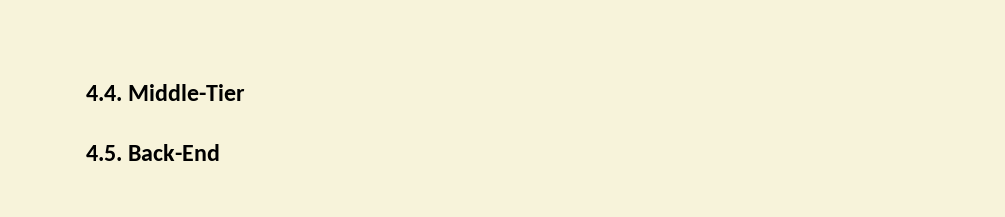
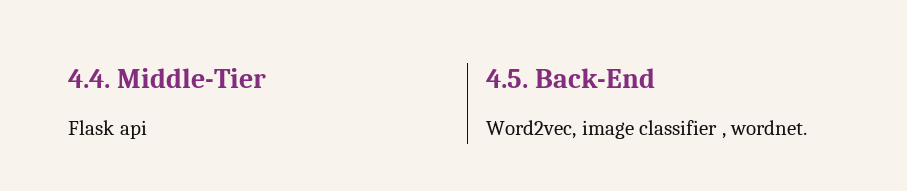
(246, 92) none -> [68,120,147,139] // Flask api
(221, 152) none -> [486,120,808,139] // Word2vec, image classifier , wordnet.

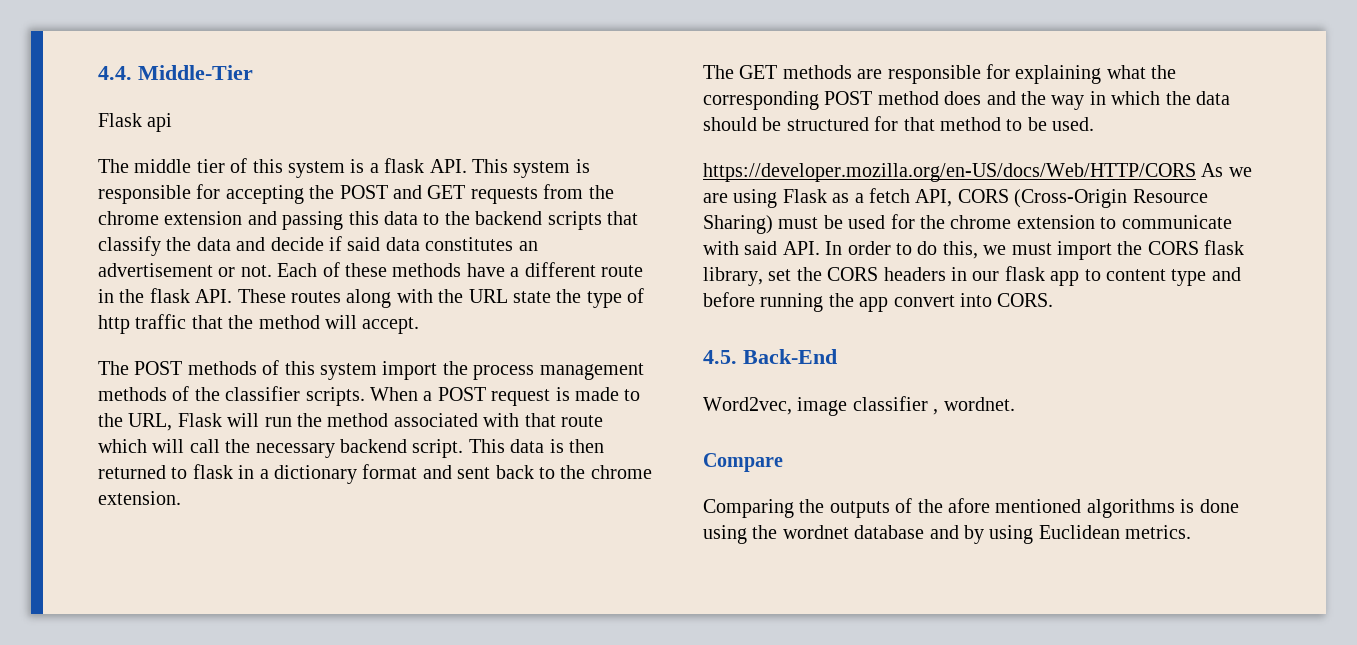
(147, 129) none -> [98,158,590,178] [98,184,614,204] [98,211,638,230] [98,236,538,256] [98,262,643,277] [98,288,645,308] [98,314,420,334] [98,360,644,380] [98,386,641,406] [98,413,603,431] [98,439,604,458] [98,464,652,484] [98,491,181,505] [703,64,1177,84] [703,91,1230,110] [703,116,1095,131] [703,163,1252,182] [703,188,1208,208] [703,214,1232,234] [703,240,1245,260] [703,266,1241,286] [703,292,1054,312] // The middle tier of this system is a flask API. This system is responsible for accepting the POST and GET requests from the chrome extension and passing this data to the backend scripts that classify the data and decide if said data constitutes an advertisement or not. Each of these methods have a different route in the flask API. These routes along with the URL state the type of http traffic that the method will accept. // The POST methods of this system import the process management methods of the classifier scripts. When a POST request is made to the URL, Flask will run the method associated with that route which will call the necessary backend script. This data is then returned to flask in a dictionary format and sent back to the chrome extension. // The GET methods are responsible for explaining what the corresponding POST method does and the way in which the data should be structured for that method to be used. // https://developer.mozilla.org/en-US/docs/Web/HTTP/CORS As we are using Flask as a fetch API, CORS (Cross-Origin Resource Sharing) must be used for the chrome extension to communicate with said API. In order to do this, we must import the CORS flask library, set the CORS headers in our flask app to content type and before running the app convert into CORS.
(808, 127) none -> [703,453,783,472] [703,498,1239,518] [703,525,1192,544] // Compare // Comparing the outputs of the afore mentioned algorithms is done using the wordnet database and by using Euclidean metrics.

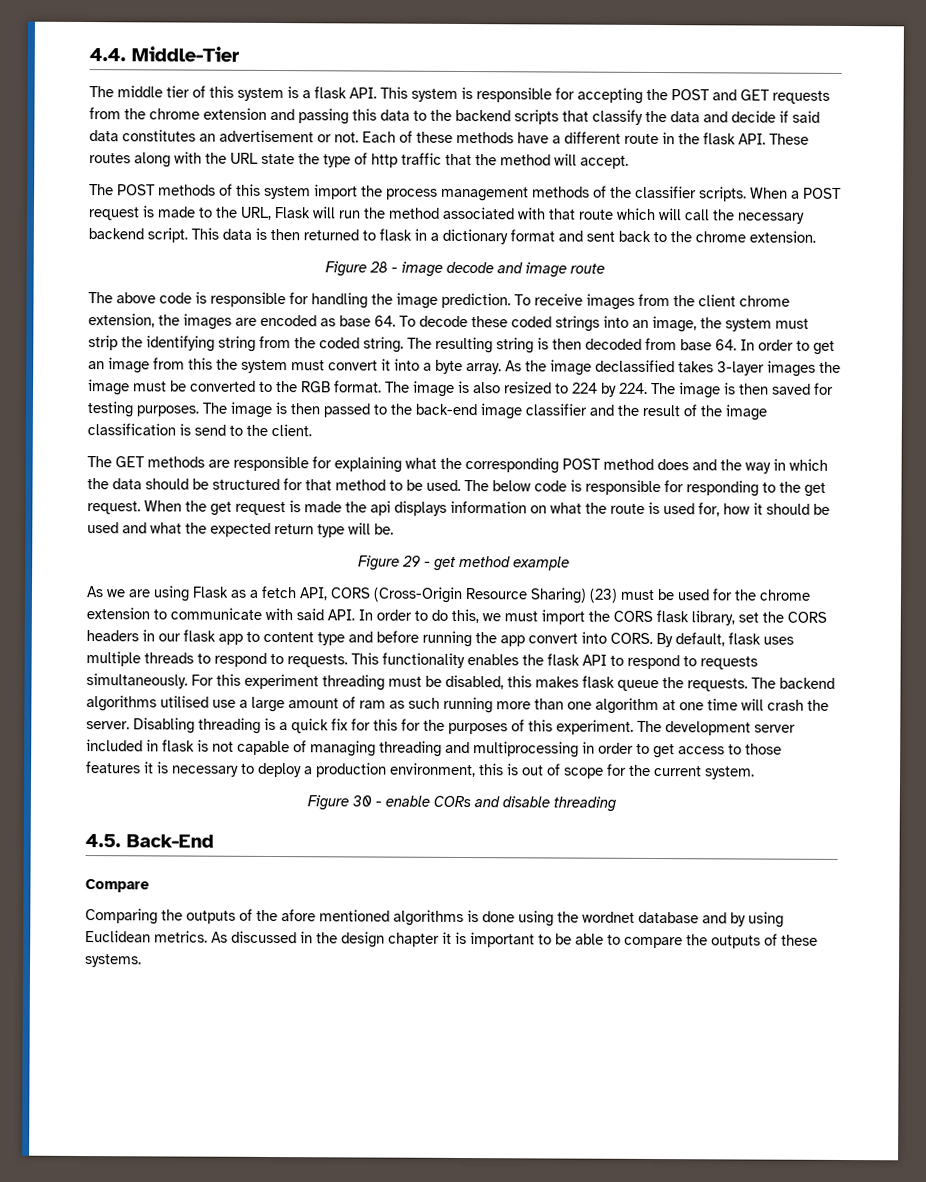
[98,113,173,132] // Flask api -> (240, 54) none
(181, 498) none -> [324,261,605,278] [88,291,790,310] [88,313,809,333] [88,335,835,355] [88,357,841,377] [88,379,834,399] [87,401,767,421] [87,423,312,437] // Figure 28 - image decode and image route // The above code is responsible for handling the image prediction. To receive images from the client chrome extension, the images are encoded as base 64. To decode these coded strings into an image, the system must strip the identifying string from the coded string. The resulting string is then decoded from base 64. In order to get an image from this the system must convert it into a byte array. As the image declassified takes 3-layer images the image must be converted to the RGB format. The image is also resized to 224 by 224. The image is then saved for testing purposes. The image is then passed to the back-end image classifier and the result of the image classification is send to the client.
[703,163,1196,182] // https://developer.mozilla.org/en-US/docs/Web/HTTP/CORS -> [464,479,826,497] [87,500,830,517] [87,522,394,538] [357,555,570,571] The below code is responsible for responding to the get request. When the get request is made the api displays information on what the route is used for, how it should be used and what the expected return type will be. // Figure 29 - get method example //
(773, 224) none -> [589,588,618,603] (23)
[703,349,837,364] [703,396,1015,416] // 4.5. Back-End // Word2vec, image classifier , wordnet. -> [656,632,794,648] [86,651,758,670] [86,673,835,692] [86,695,829,715] [86,717,796,736] [86,739,782,759] [86,761,755,780] [307,795,616,812] [85,834,214,848] By default, flask uses multiple threads to respond to requests. This functionality enables the flask API to respond to requests simultaneously. For this experiment threading must be disabled, this makes flask queue the requests. The backend algorithms utilised use a large amount of ram as such running more than one algorithm at one time will crash the server. Disabling threading is a quick fix for this for the purposes of this experiment. The development server included in flask is not capable of managing threading and multiprocessing in order to get access to those features it is necessary to deploy a production environment, this is out of scope for the current system. // Figure 30 - enable CORs and disable threading // 4.5. Back-End
(1192, 532) none -> [211,930,818,949] [85,954,142,968] As discussed in the design chapter it is important to be able to compare the outputs of these systems.

